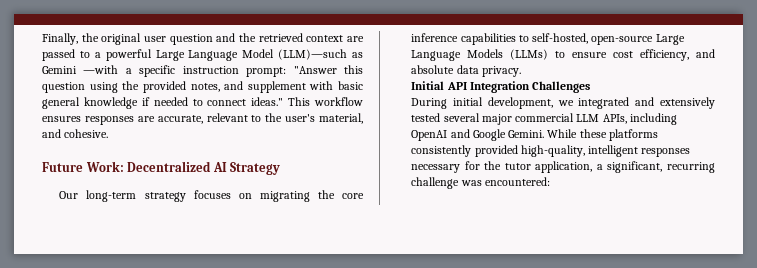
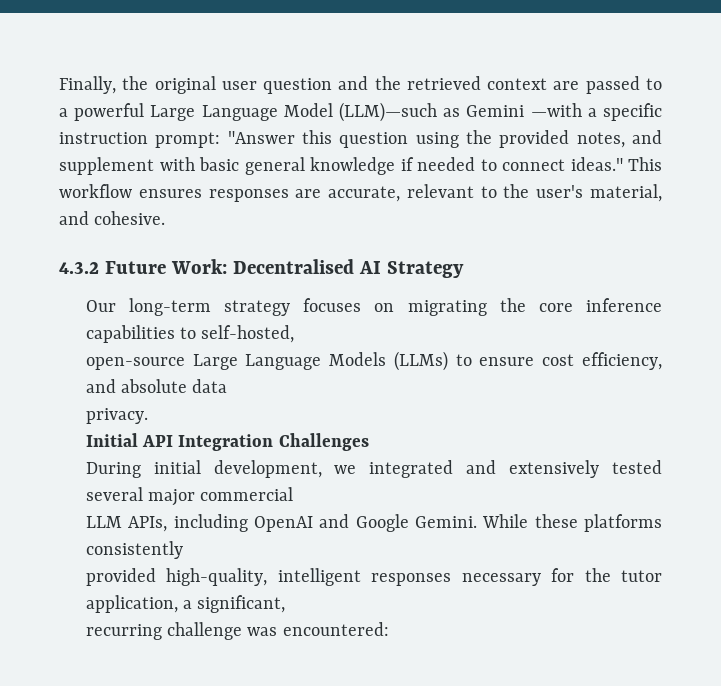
(109, 133) none -> [59,262,99,274] 4.3.2
[127,161,212,172] Decentralized -> [232,259,354,274] Decentralised
(589, 38) none -> (295, 334) //
(479, 69) none -> (228, 386) //
(575, 117) none -> (294, 494) //
(472, 151) none -> (183, 550) //
(663, 167) none -> (286, 604) //

